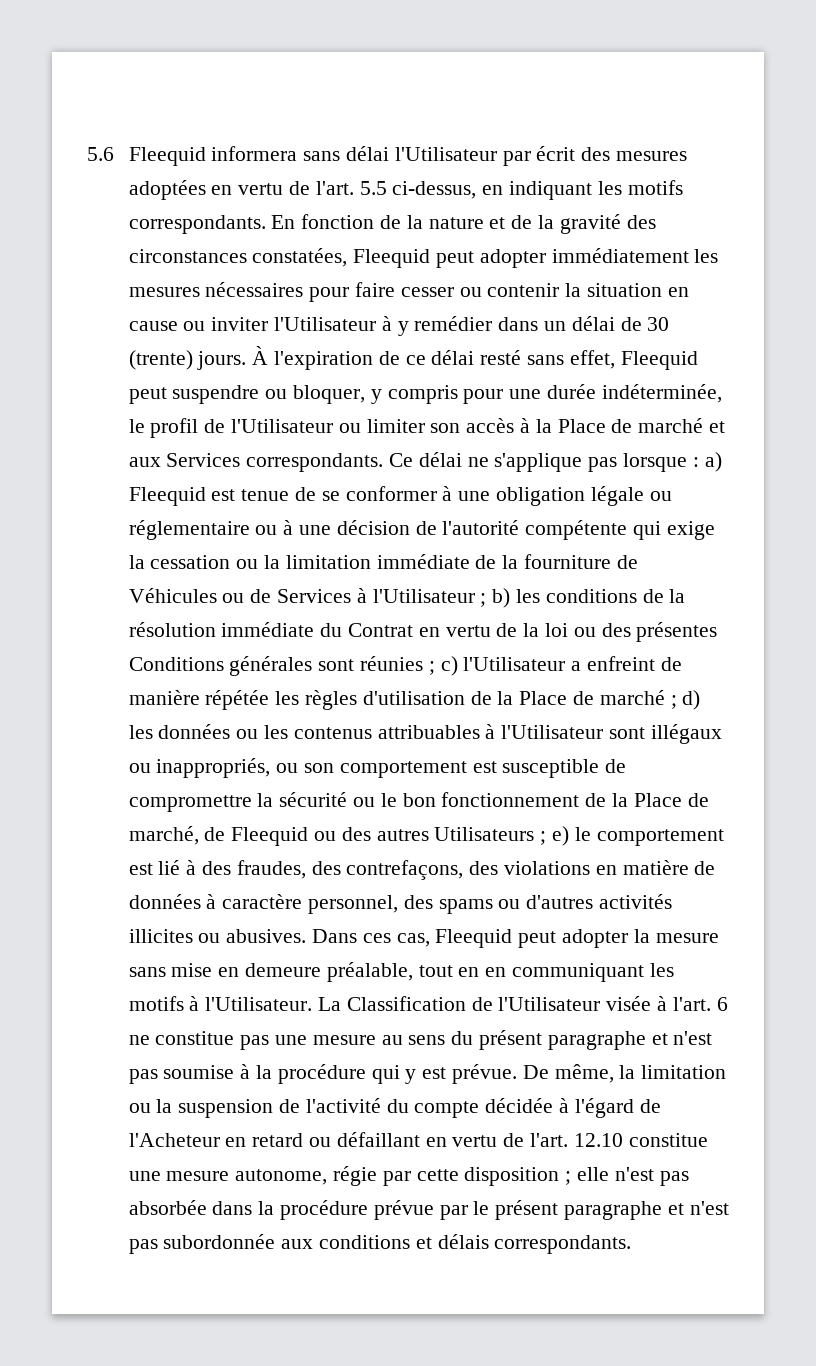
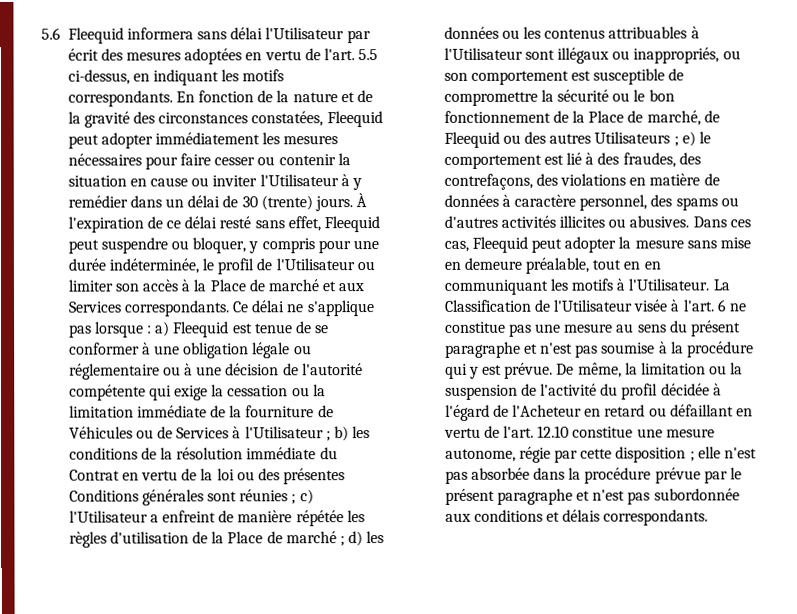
[414,1101,480,1118] compte -> [621,383,659,400] profil

